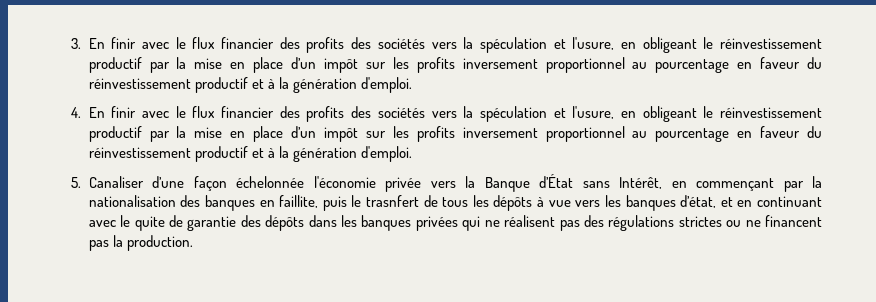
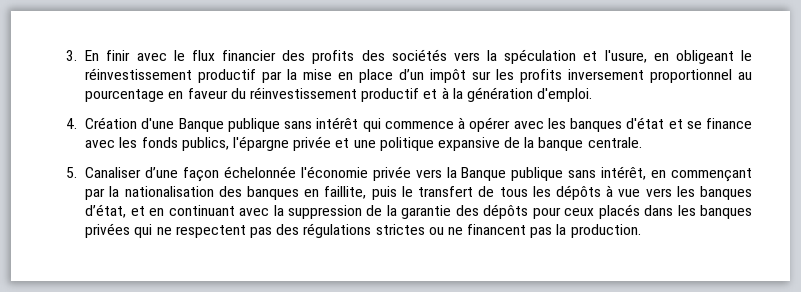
[88,106,822,122] [88,126,823,142] [88,146,412,162] En finir avec le flux financier des profits des sociétés vers la spéculation et l'usure, en obligeant le réinvestissement productif par la mise en place d’un impôt sur les profits inversement proportionnel au pourcentage en faveur du réinvestissement productif et à la génération d'emploi. -> [85,117,753,132] [85,136,642,151] Création d'une Banque publique sans intérêt qui commence à opérer avec les banques d'état et se finance avec les fonds publics, l'épargne privée et une politique expansive de la banque centrale.
[539,174,663,189] d’État sans Intérêt, -> [511,166,647,181] publique sans intérêt,
[365,195,419,207] trasnfert -> [418,186,474,197] transfert
[120,215,305,231] le quite de garantie des dépôts -> [273,204,640,219] la suppression de la garantie des dépôts pour ceux placés
[504,215,556,227] réalisent -> [175,225,246,238] respectent

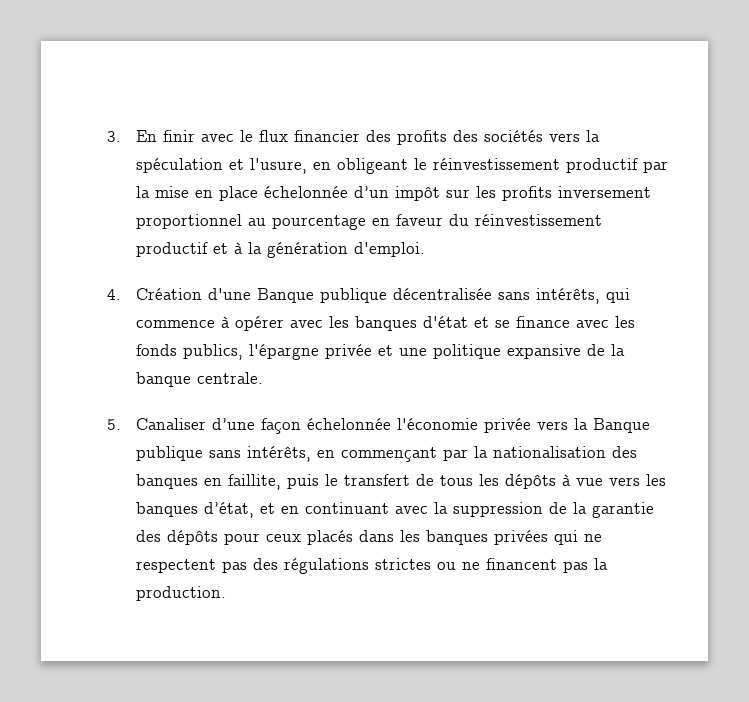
(394, 76) none -> [264,186,349,198] échelonnée
[284,117,359,129] sans intérêt -> [393,288,601,304] décentralisée sans intérêts,
[601,166,647,180] intérêt, -> [247,446,312,462] intérêts,

